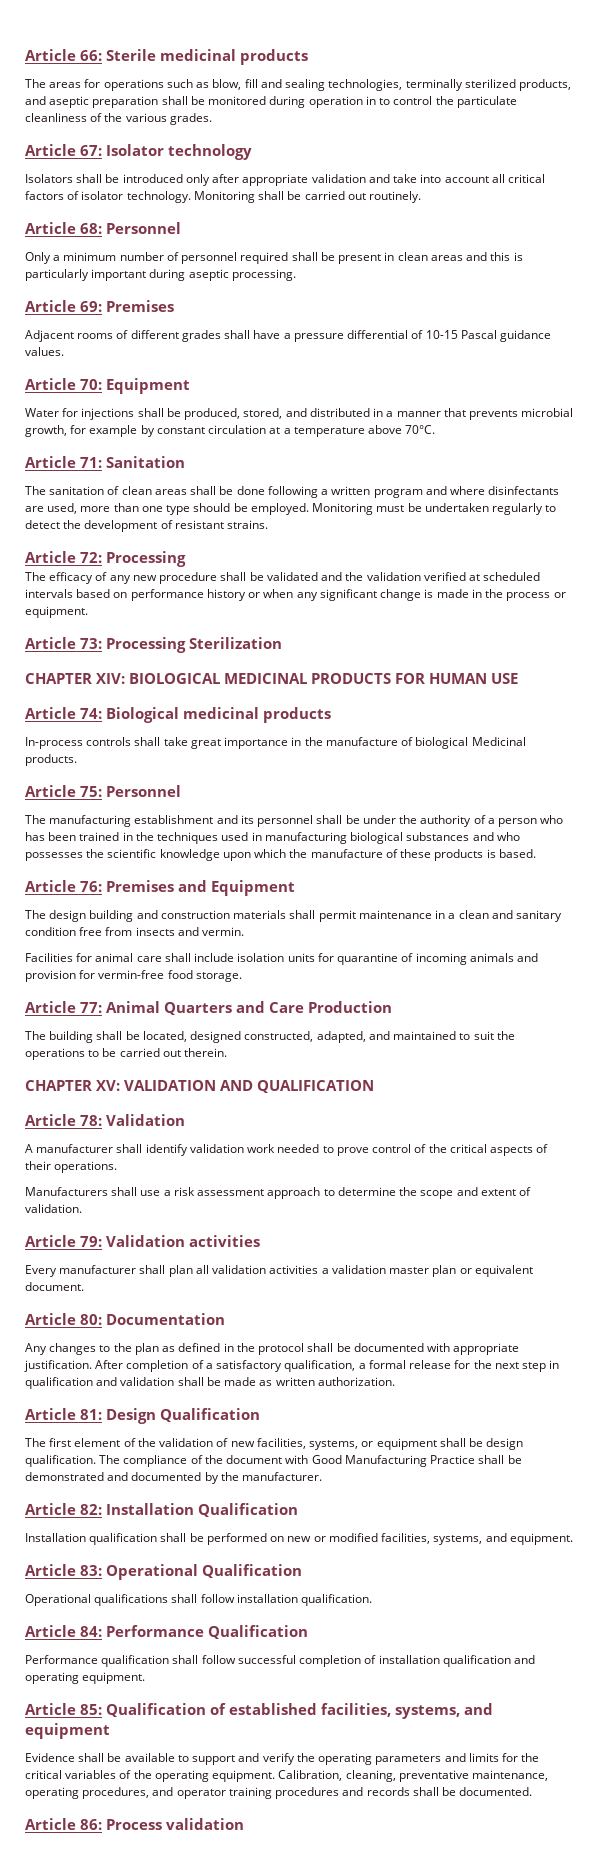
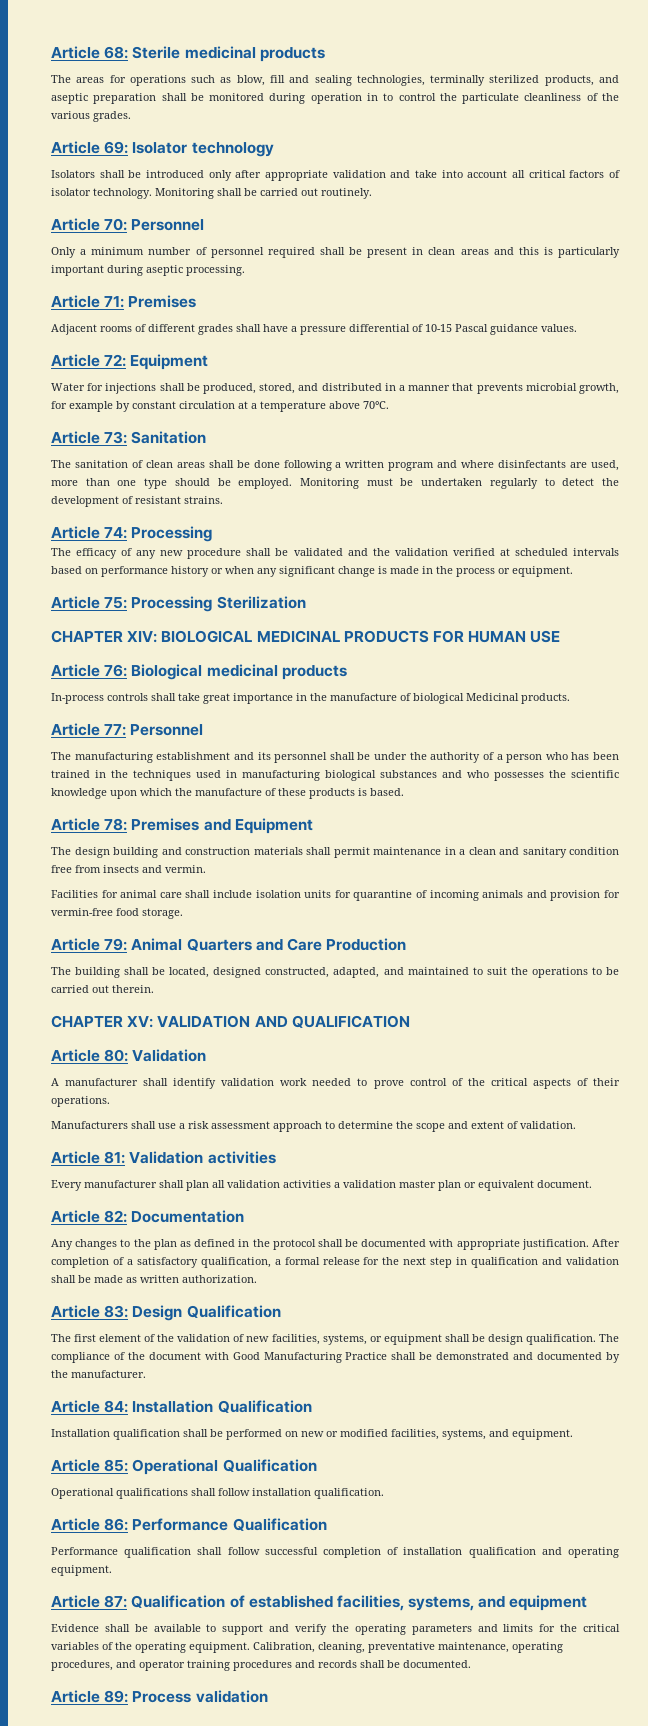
[25,49,103,61] Article 66: -> [51,46,129,59] Article 68:
[80,145,103,156] 67: -> [104,141,129,154] 69:
[80,223,103,234] 68: -> [104,218,128,231] 70:
[80,301,103,312] 69: -> [104,296,125,308] 71:
[80,379,103,390] 70: -> [104,354,127,367] 72:
[80,457,103,468] 71: -> [104,431,128,444] 73:
[80,552,103,563] 72: -> [104,527,128,539] 74:
[80,638,103,649] 73: -> [104,597,128,609] 75:
[80,708,103,719] 74: -> [104,664,128,677] 76:
[80,786,103,797] 75: -> [104,724,127,736] 77:
[80,881,103,892] 76: -> [104,818,128,831] 78:
[80,1002,103,1013] 77: -> [104,938,128,951] 79:
[80,1115,103,1126] 78: -> [104,1049,129,1062] 80:
[80,1236,103,1247] 79: -> [104,1151,126,1164] 81:
[80,1314,103,1325] 80: -> [104,1210,128,1223] 82:
[80,1409,103,1420] 81: -> [104,1305,129,1318] 83:
[80,1504,103,1515] 82: -> [104,1400,129,1413] 84:
[80,1565,103,1576] 83: -> [104,1459,129,1472] 85:
[80,1626,103,1637] 84: -> [104,1518,129,1531] 86:
[80,1704,103,1715] 85: -> [104,1595,128,1608] 87:
[80,1819,103,1830] 86: -> [104,1690,129,1703] 89:

